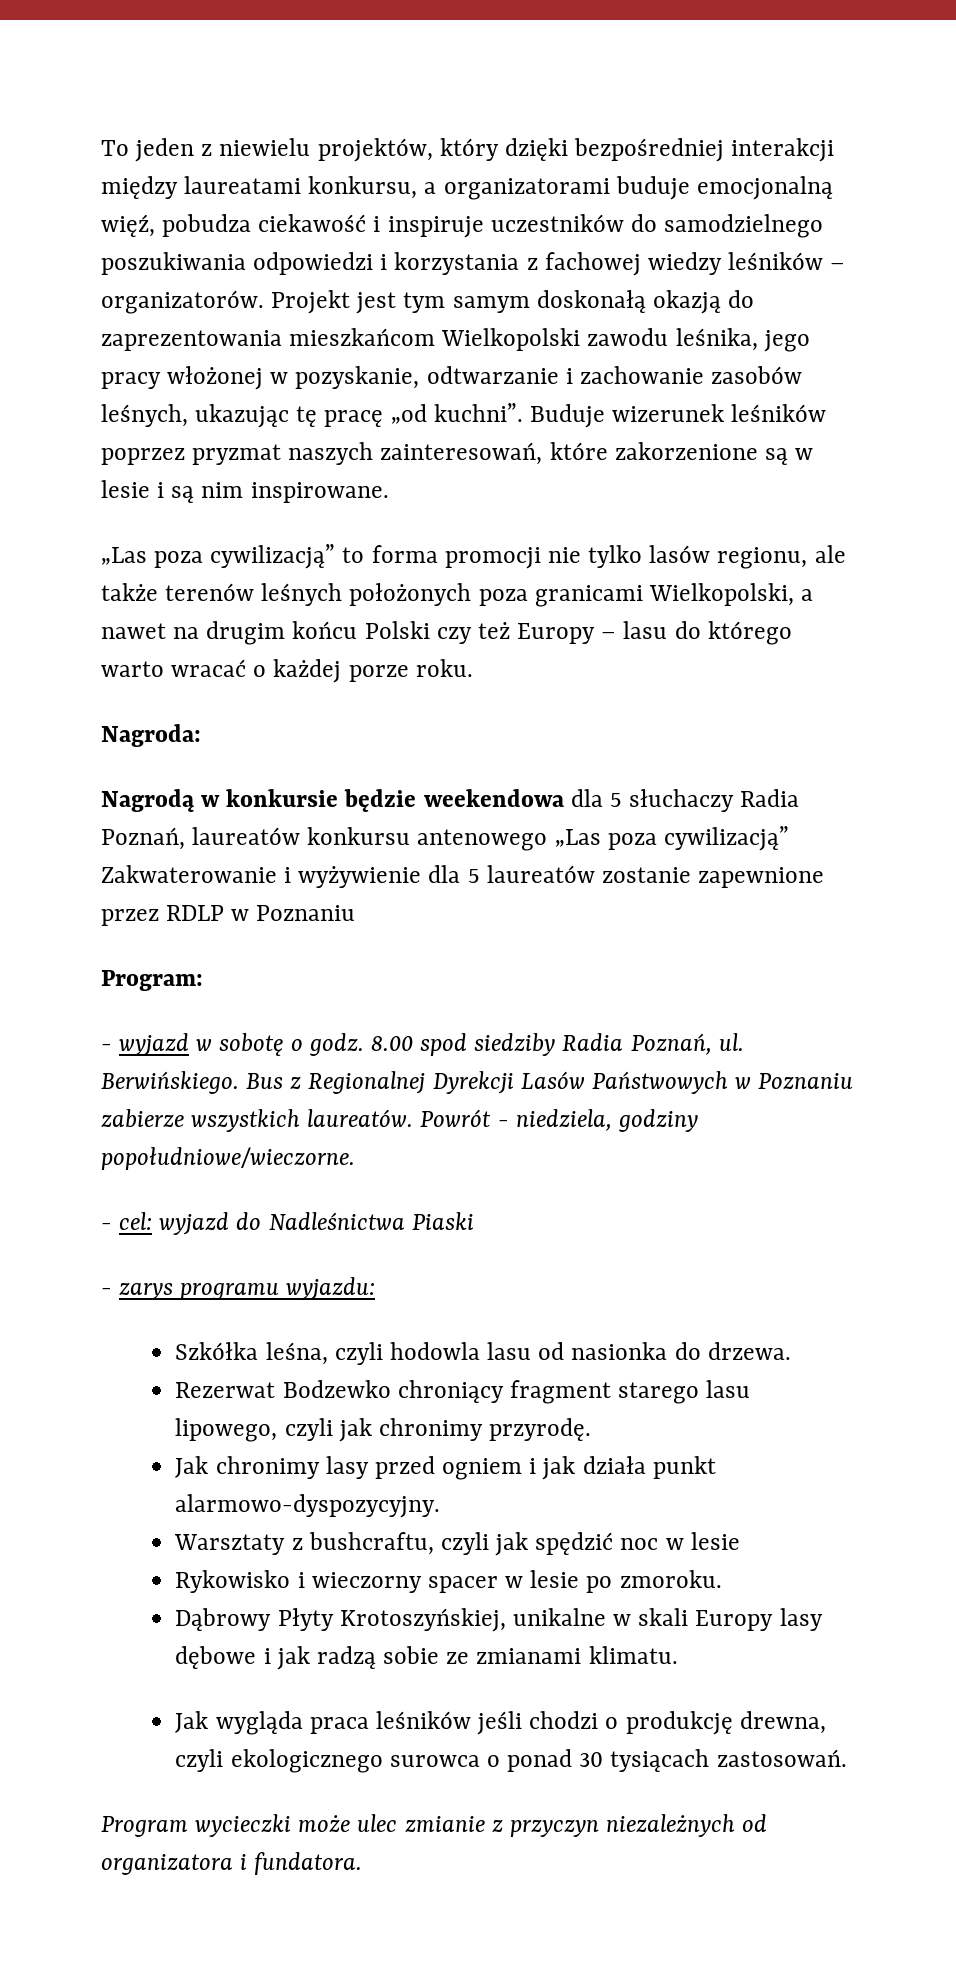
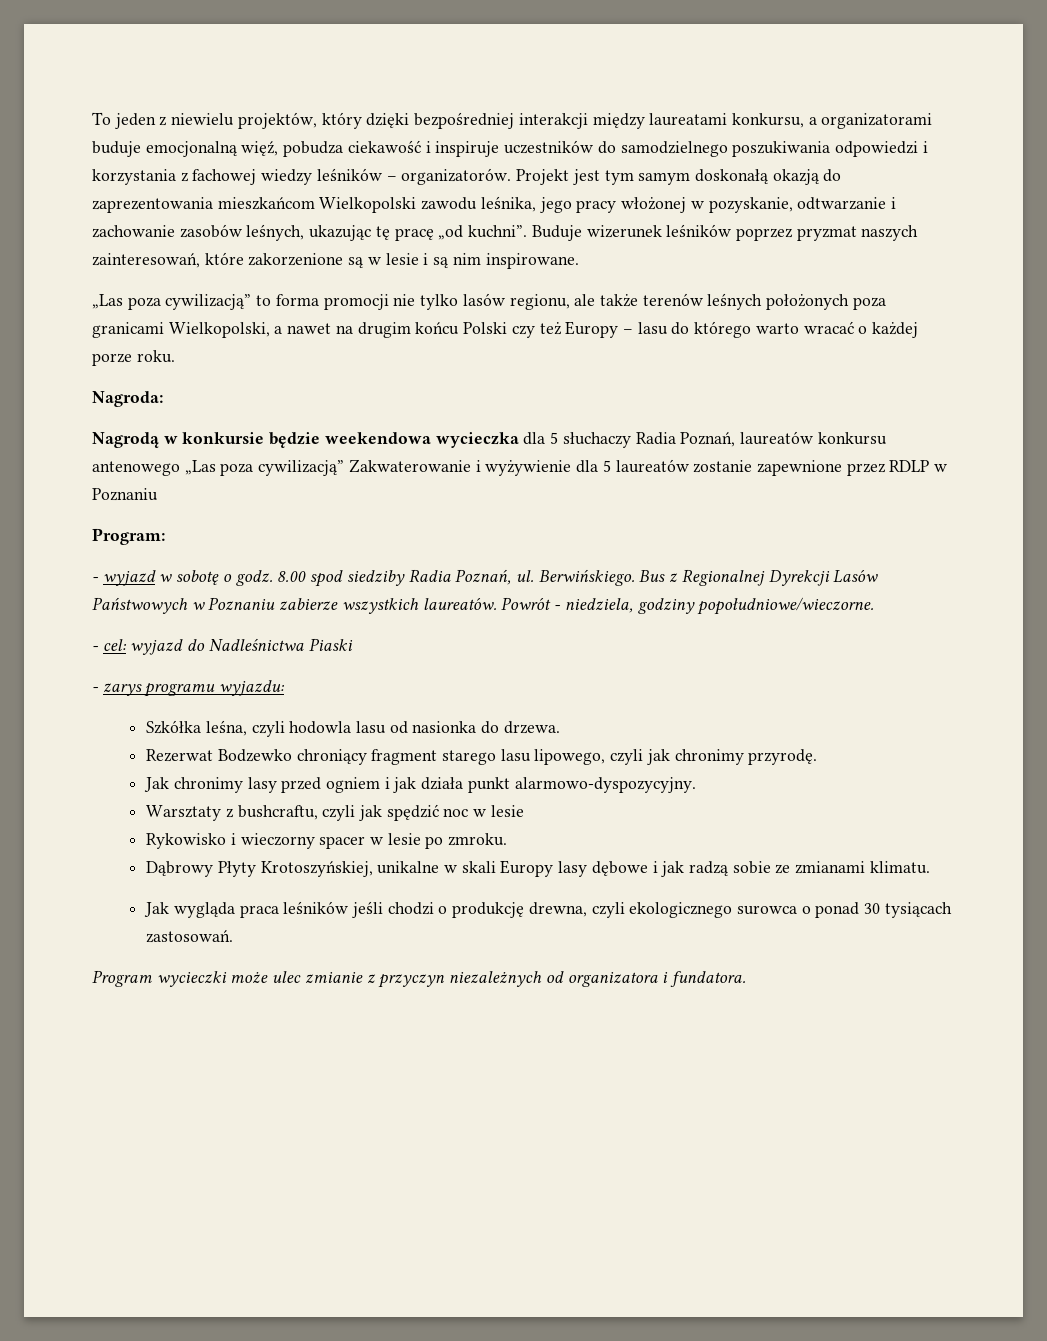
(564, 798) none -> [435,432,519,448] wycieczka
[619,1570,722,1588] zmoroku. -> [448,833,508,846] zmroku.

